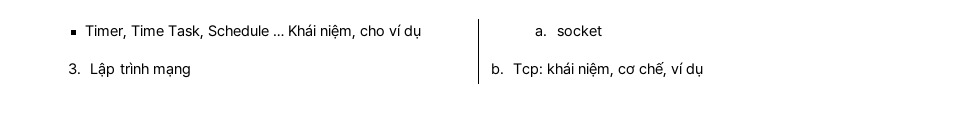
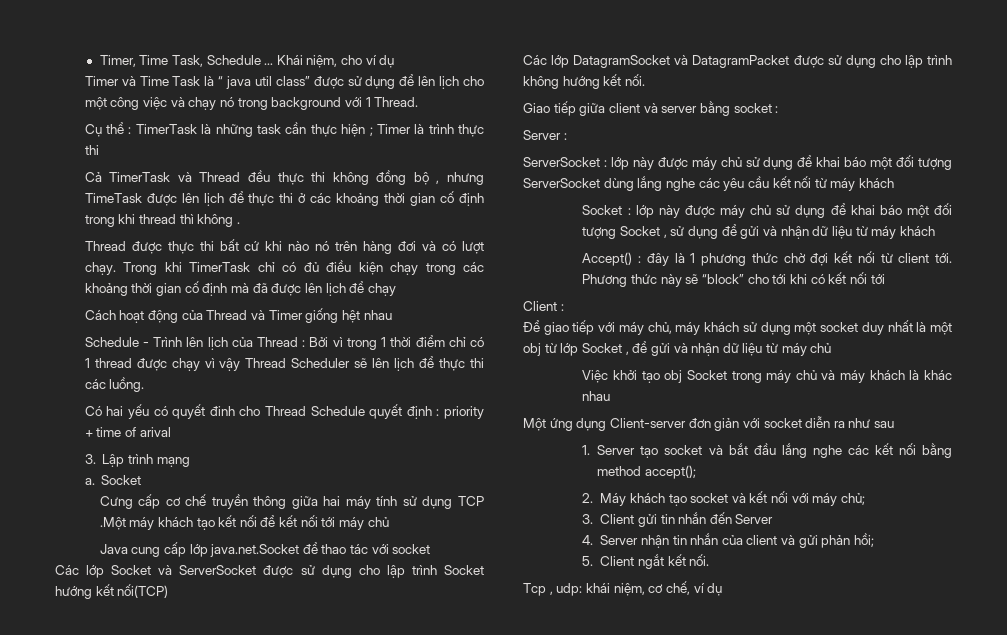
(422, 32) none -> [84,74,485,89] [84,97,419,110] [84,122,485,137] [84,145,99,155] [84,170,484,185] [84,191,484,206] [84,214,240,227] [84,239,485,254] [84,260,484,275] [84,281,396,296] [84,308,392,323] [84,335,484,350] [84,356,485,371] [84,377,145,392] [84,404,484,419] [84,427,171,437] // Timer và Time Task là “ java util class” được sử dụng để lên lịch cho một công việc và chạy nó trong background với 1 Thread. // Cụ thể : TimerTask là những task cần thực hiện ; Timer là trình thực thi // Cả TimerTask và Thread đều thực thi không đồng bộ , nhưng TimeTask được lên lịch để thực thi ở các khoảng thời gian cố định trong khi thread thì không . // Thread được thực thi bất cứ khi nào nó trên hàng đơi và có lượt chạy. Trong khi TimerTask chỉ có đủ điều kiện chạy trong các khoảng thời gian cố định mà đã được lên lịch để chạy // Cách hoạt động của Thread và Timer giống hệt nhau // Schedule - Trình lên lịch của Thread : Bởi vì trong 1 thời điểm chỉ có 1 thread được chạy vì vậy Thread Scheduler sẽ lên lịch để thực thi các luồng. // Có hai yếu có quyết đinh cho Thread Schedule quyết định : priority + time of arival
[557,25,603,37] [491,63,544,77] socket // b. Tcp: -> [101,475,142,485] [99,494,484,509] [99,515,389,530] [99,542,431,557] [55,565,484,578] [55,584,169,599] [523,55,953,68] [523,74,645,89] [523,101,779,116] [523,130,567,140] [523,155,952,170] [523,176,895,191] [582,203,953,218] [582,224,935,239] [582,251,952,266] [582,272,885,287] [523,301,564,311] [523,320,952,335] [523,341,832,356] [582,370,953,383] [582,391,611,401] [523,416,895,431] [582,443,952,458] [597,465,696,479] [582,491,866,506] [582,512,774,527] [582,533,875,548] [582,554,710,569] [523,583,583,596] Socket // Cưng cấp cơ chế truyền thông giữa hai máy tính sử dụng TCP .Một máy khách tạo kết nối để kết nối tới máy chủ // Java cung cấp lớp java.net.Socket để thao tác với socket // Các lớp Socket và ServerSocket được sử dụng cho lập trình Socket hướng kết nối(TCP) // Các lớp DatagramSocket và DatagramPacket được sử dụng cho lập trình không hướng kết nối. // Giao tiếp giữa client và server bằng socket : // Server : // ServerSocket : lớp này được máy chủ sử dụng để khai báo một đối tượng ServerSocket dùng lắng nghe các yêu cầu kết nối từ máy khách // Socket : lớp này được máy chủ sử dụng để khai báo một đối tượng Socket , sử dụng để gửi và nhận dữ liệu từ máy khách // Accept() : đây là 1 phương thức chờ đợi kết nối từ client tới. Phương thức này sẽ “block” cho tới khi có kết nối tới // Client : // Để giao tiếp với máy chủ, máy khách sử dụng một socket duy nhất là một obj từ lớp Socket , để gửi và nhận dữ liệu từ máy chủ // Việc khởi tạo obj Socket trong máy chủ và máy khách là khác nhau // Một ứng dụng Client-server đơn giản với socket diễn ra như sau // 1. Server tạo socket và bắt đầu lắng nghe các kết nối bằng method accept(); // 2. Máy khách tạo socket và kết nối với máy chủ; // 3. Client gửi tin nhắn đến Server // 4. Server nhận tin nhắn của client và gửi phản hồi; // 5. Client ngắt kết nối. // Tcp , udp:

